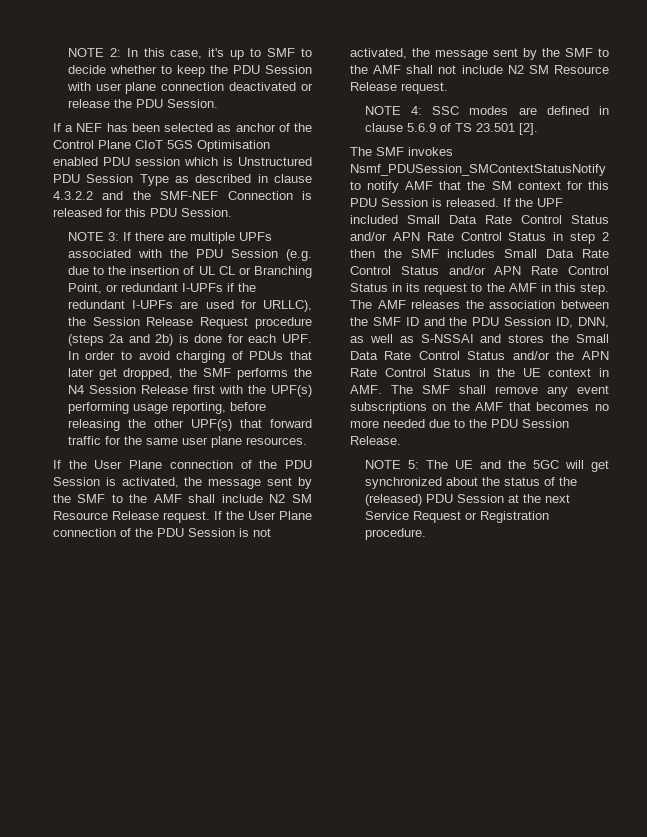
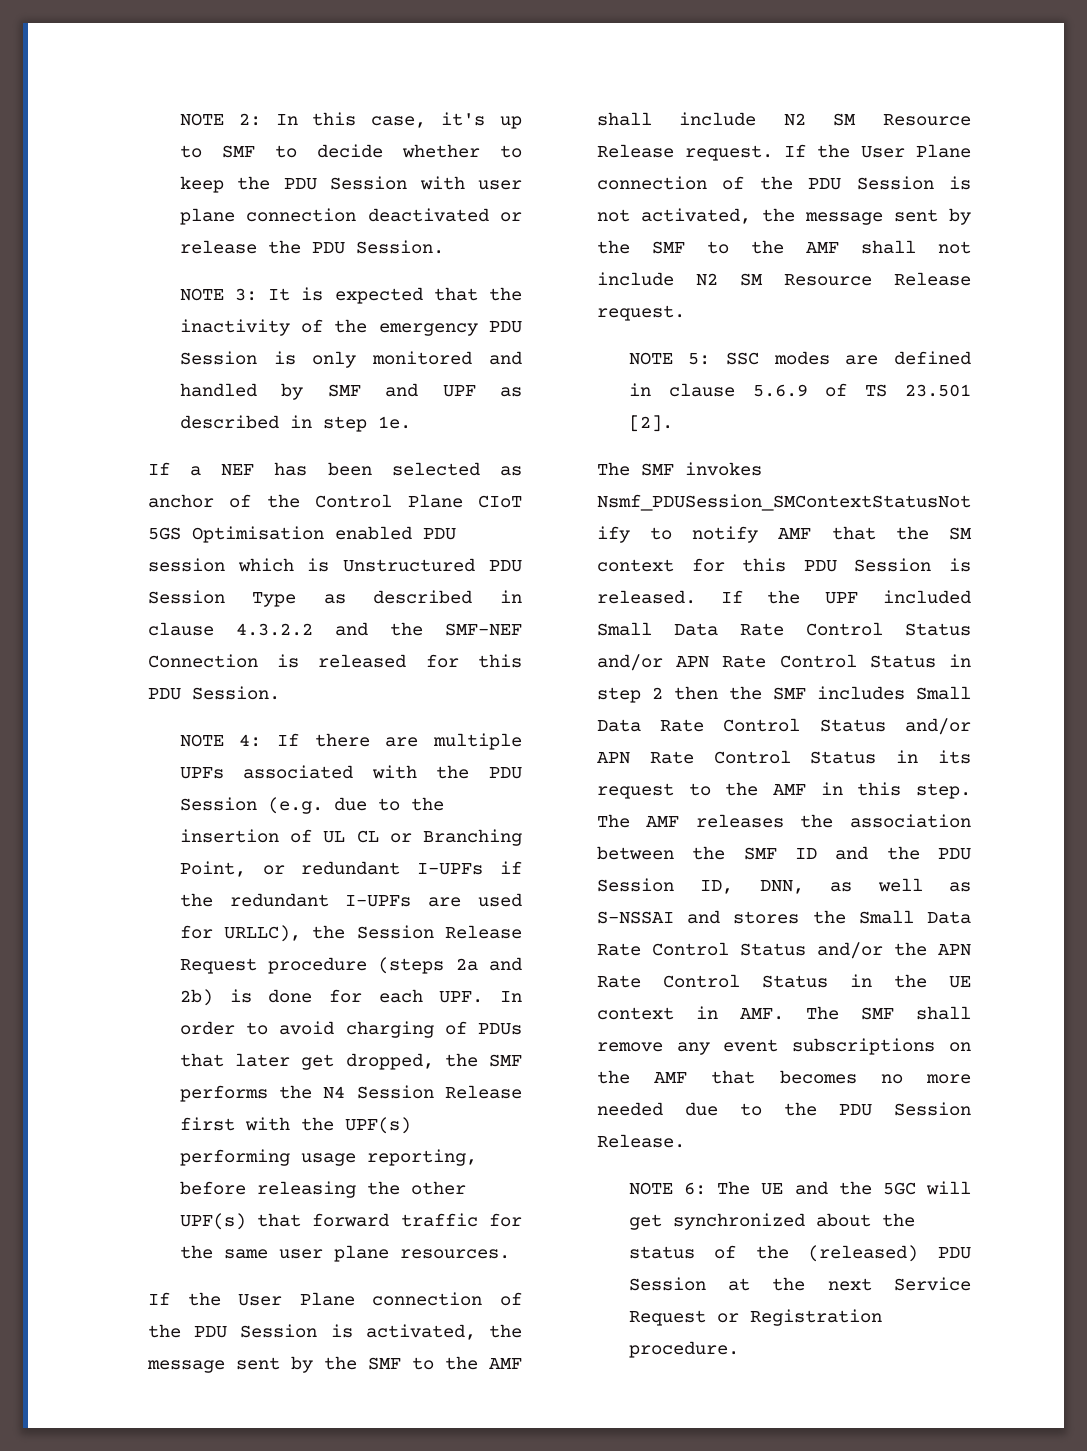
(218, 103) none -> [179,287,522,304] [179,319,522,336] [179,351,522,368] [179,383,522,400] [179,415,411,432] // NOTE 3: It is expected that the inactivity of the emergency PDU Session is only monitored and handled by SMF and UPF as described in step 1e.
[107,232,119,241] 3: -> [239,734,262,747] 4:
[411,106,423,115] 4: -> [688,353,711,365] 5:
[407,460,419,469] 5: -> [684,1182,707,1195] 6:

